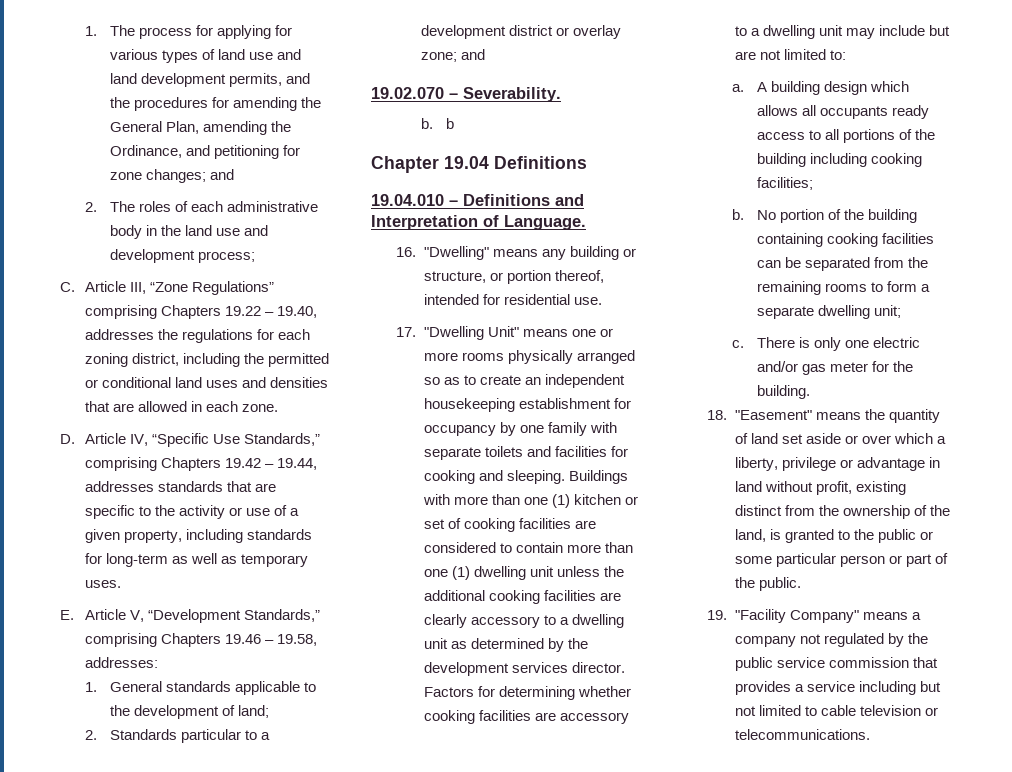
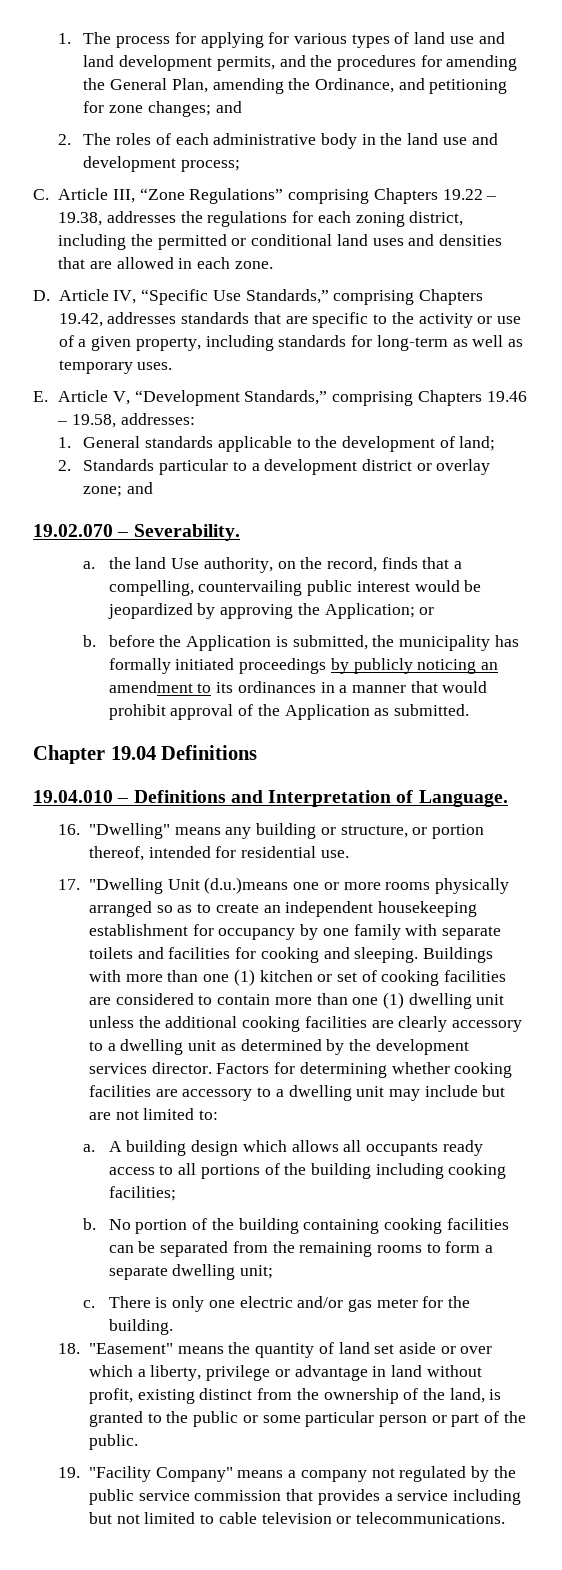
[277,306,318,318] 19.40, -> [58,212,103,226] 19.38,
[225,458,318,470] 19.42 – 19.44, -> [58,313,103,327] 19.42,
[421,118,455,129] b. b -> [83,557,463,573] [108,580,482,596] [107,603,435,619] [83,635,519,651] [108,658,498,674] [108,681,488,693] [108,704,469,720] a. the land Use authority, on the record, finds that a compelling, countervailing public interest would be jeopardized by approving the Application; or // b. before the Application is submitted, the municipality has formally initiated proceedings by publicly noticing an amendment to its ordinances in a manner that would prohibit approval of the Application as submitted.
[487,326,568,337] Unit" means -> [167,877,289,894] Unit (d.u.)means

